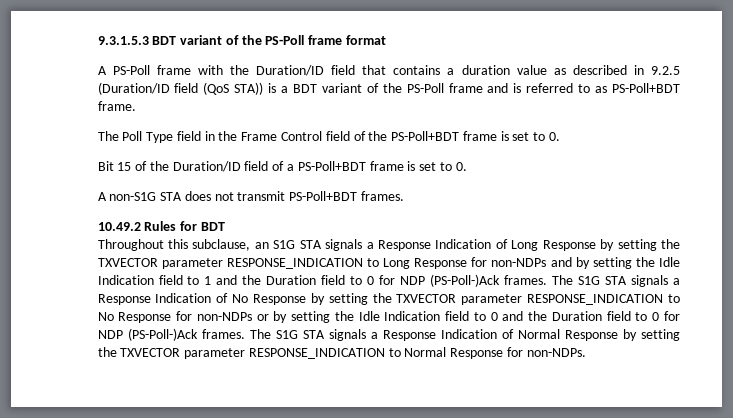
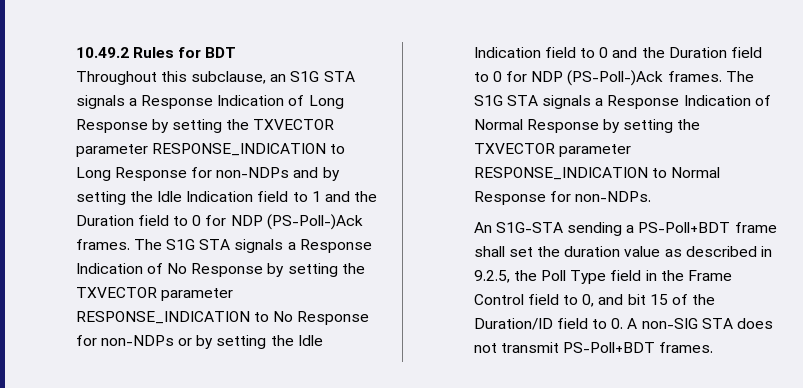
[97,35,386,45] [97,65,681,76] [97,82,680,95] [97,101,136,111] [97,131,561,143] [97,161,467,172] [97,191,404,201] 9.3.1.5.3 BDT variant of the PS-Poll frame format // A PS-Poll frame with the Duration/ID field that contains a duration value as described in 9.2.5 (Duration/ID field (QoS STA)) is a BDT variant of the PS-Poll frame and is referred to as PS-Poll+BDT frame. // The Poll Type field in the Frame Control field of the PS-Poll+BDT frame is set to 0. // Bit 15 of the Duration/ID field of a PS-Poll+BDT frame is set to 0. // A non-S1G STA does not transmit PS-Poll+BDT frames. // -> (75, 52) none
(586, 352) none -> [473,222,777,236] [473,246,773,257] [473,270,733,284] [473,294,716,307] [473,318,774,330] [473,342,714,353] // An S1G-STA sending a PS-Poll+BDT frame shall set the duration value as described in 9.2.5, the Poll Type field in the Frame Control field to 0, and bit 15 of the Duration/ID field to 0. A non-SIG STA does not transmit PS-Poll+BDT frames.

